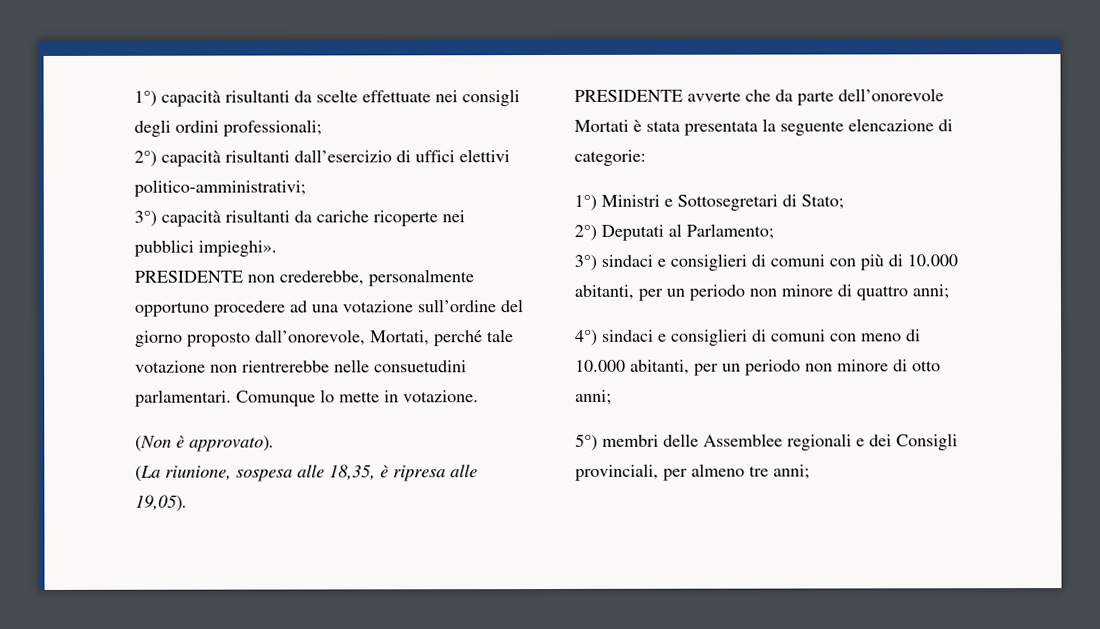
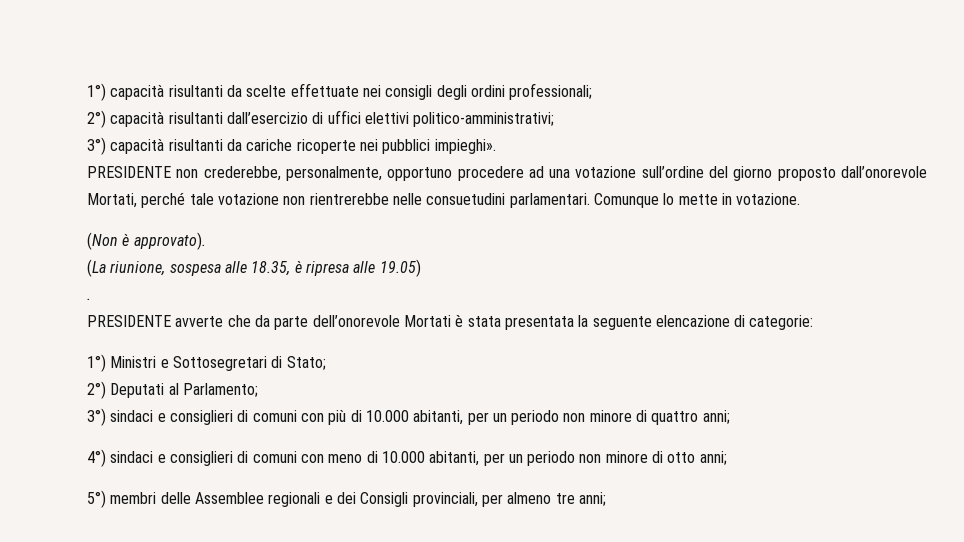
[368,269,474,287] personalmente -> [285,166,382,181] personalmente,
[255,329,366,346] dall’onorevole, -> [840,166,927,178] dall’onorevole
[329,464,376,481] 18,35, -> [251,261,291,276] 18.35,
[135,494,188,512] 19,05). -> [379,259,421,277] [87,298,91,300] 19.05) // .

